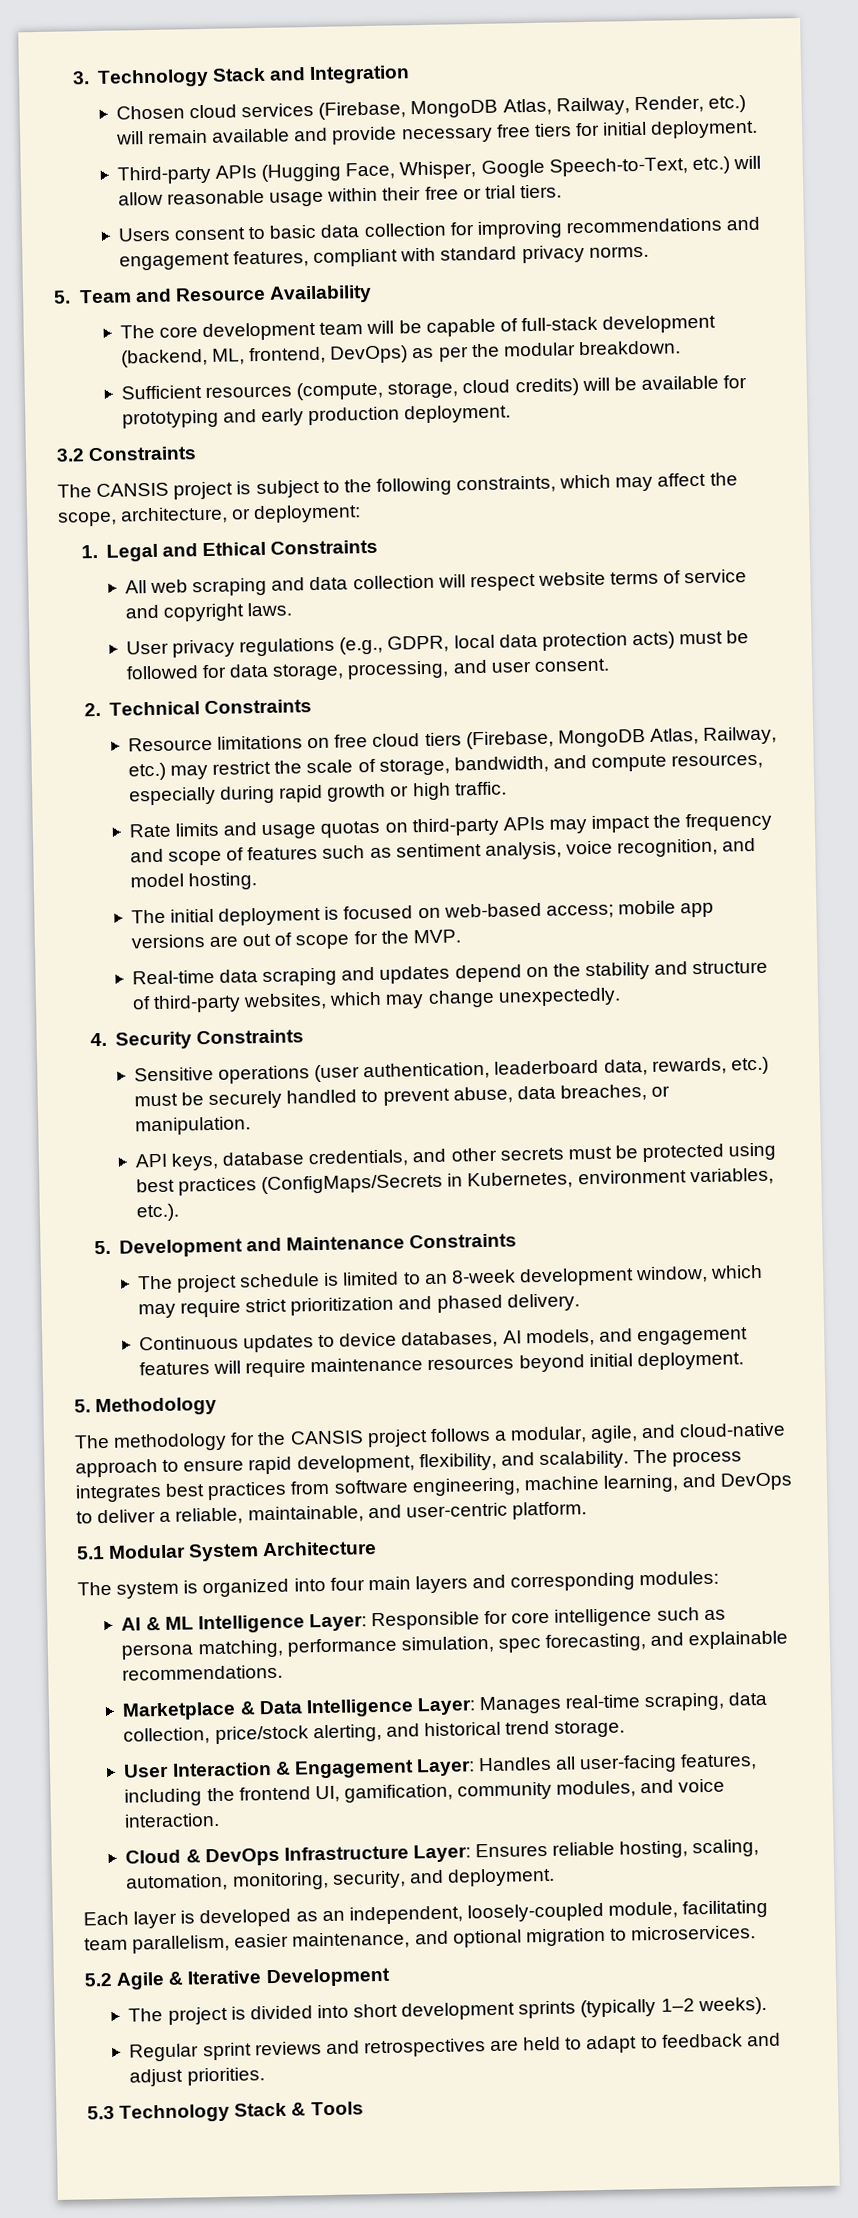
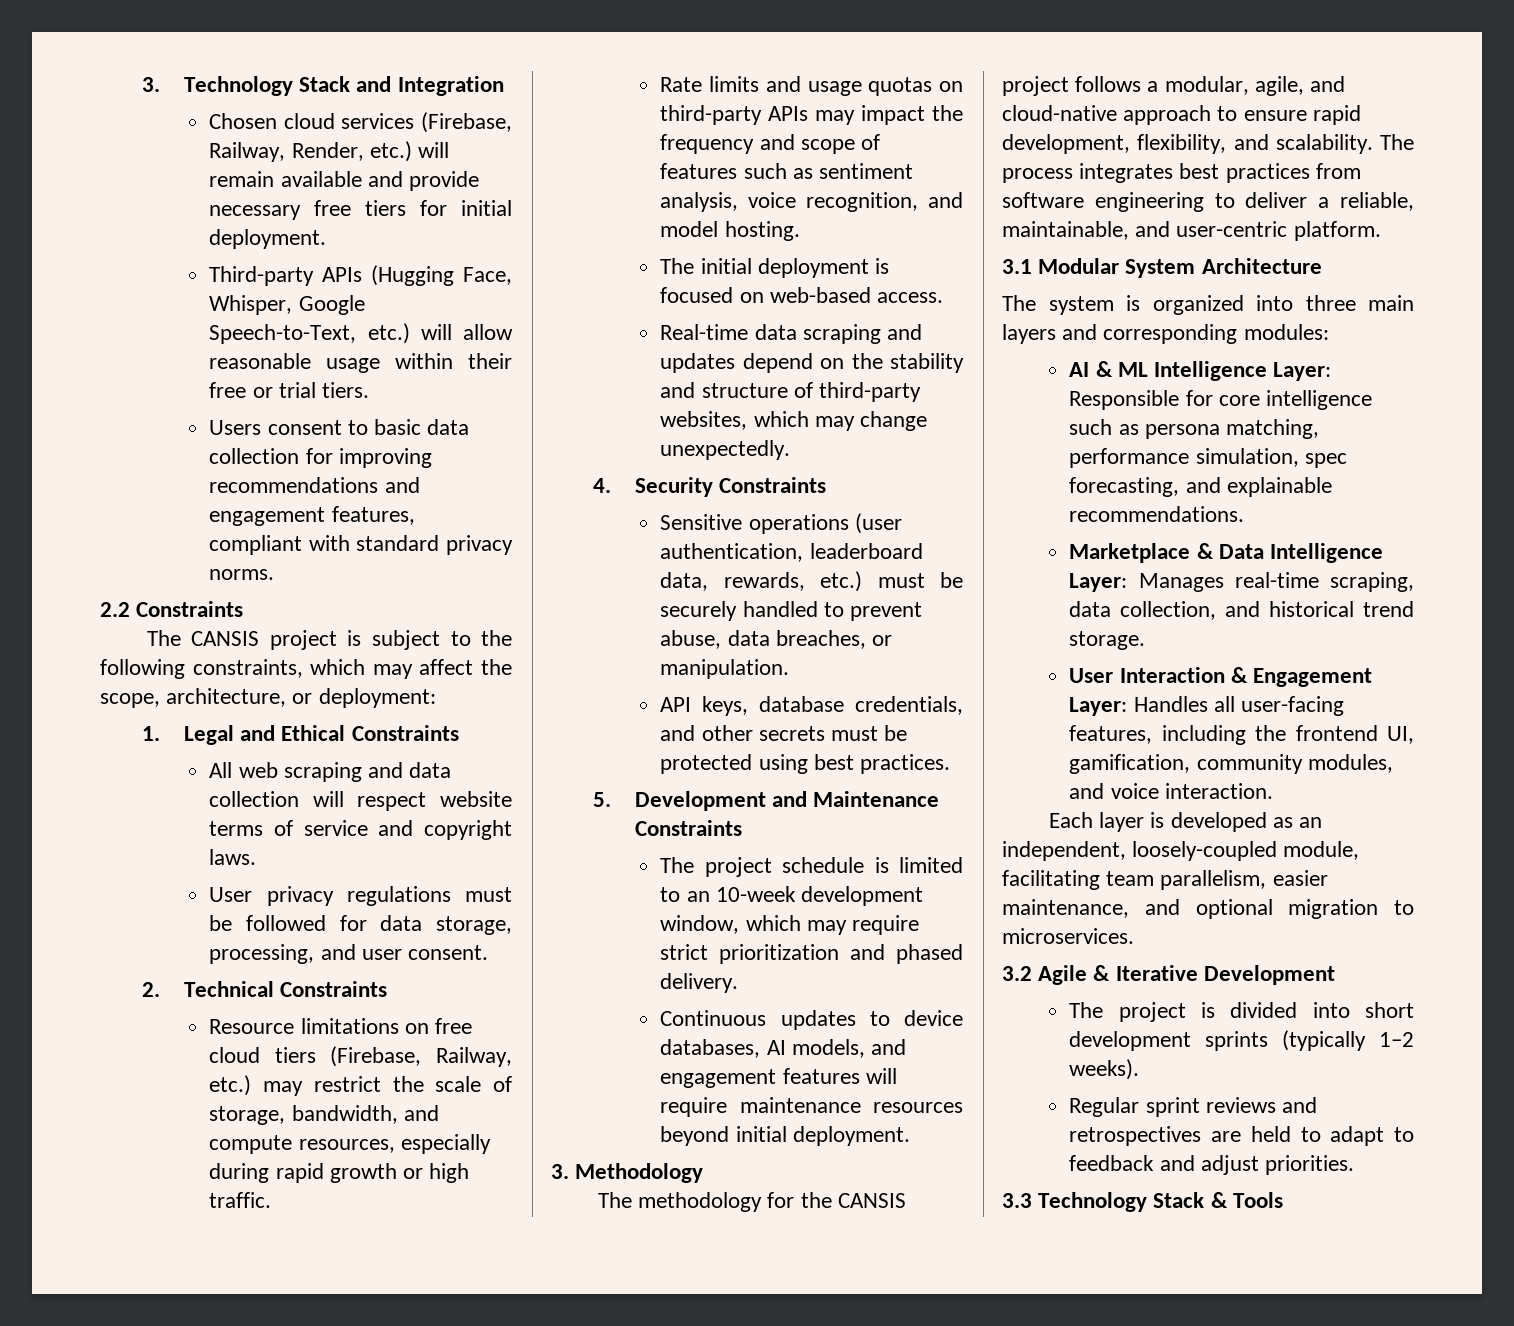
[410,98,552,119] MongoDB Atlas, -> (512, 122) none
[53,284,372,304] [119,314,717,342] [120,340,681,368] [120,375,748,401] [121,404,512,429] [56,448,85,462] 5. Team and Resource Availability // The core development team will be capable of full-stack development (backend, ML, frontend, DevOps) as per the modular breakdown. // Sufficient resources (compute, storage, cloud credits) will be available for prototyping and early production deployment. // 3.2 -> [100,602,130,617] 2.2
[339,631,675,655] (e.g., GDPR, local data protection acts) -> (451, 896) none
[557,728,699,748] MongoDB Atlas, -> (422, 1056) none
[545,900,715,919] [130,929,461,950] access; mobile app versions are out of scope for the MVP. -> [876,292,943,303] access.
[178,1167,774,1196] [135,1203,180,1222] practices (ConfigMaps/Secrets in Kubernetes, environment variables, etc.). -> [859,754,950,774] practices.
[450,1269,516,1284] 8-week -> [715,886,796,902] 10-week
[74,1399,91,1413] 5. -> [551,1164,569,1179] 3.
[411,1472,794,1497] engineering, machine learning, and DevOps -> [1094,192,1204,212] engineering
[76,1546,105,1560] 5.1 -> [1002,259,1032,274] 3.1
[329,1577,365,1591] four -> [1305,295,1356,311] three
[214,1723,382,1745] price/stock alerting, -> (1217, 610) none
[125,1839,760,1867] [125,1867,555,1892] // Cloud & DevOps Infrastructure Layer: Ensures reliable hosting, scaling, automation, monitoring, security, and deployment. -> (1273, 791) none
[84,1972,113,1987] 5.2 -> [1002,966,1032,981] 3.2
[87,2105,115,2120] 5.3 -> [1002,1193,1032,1208] 3.3

